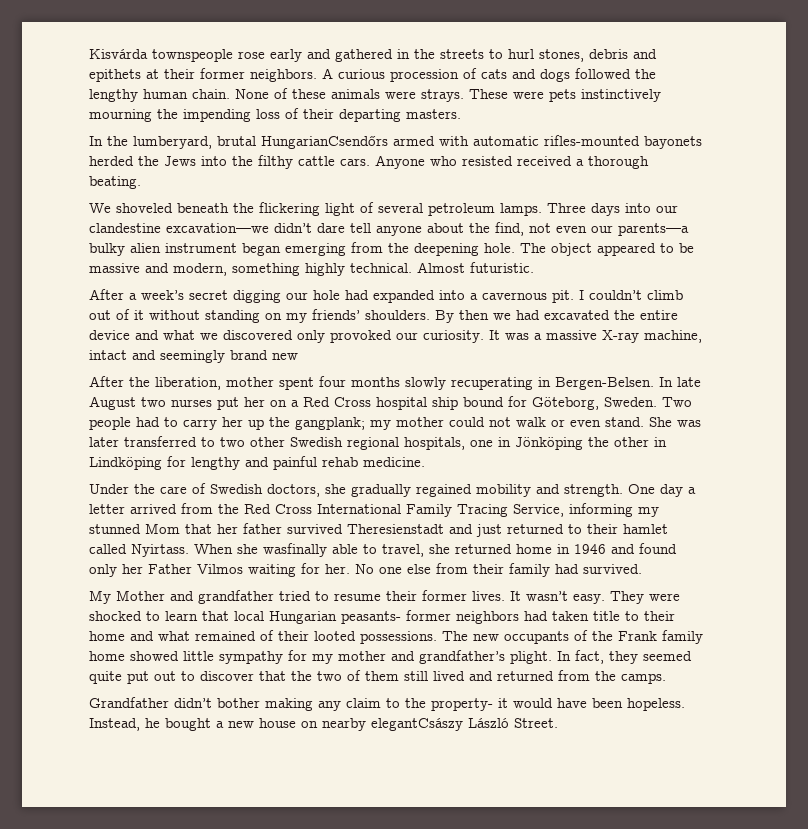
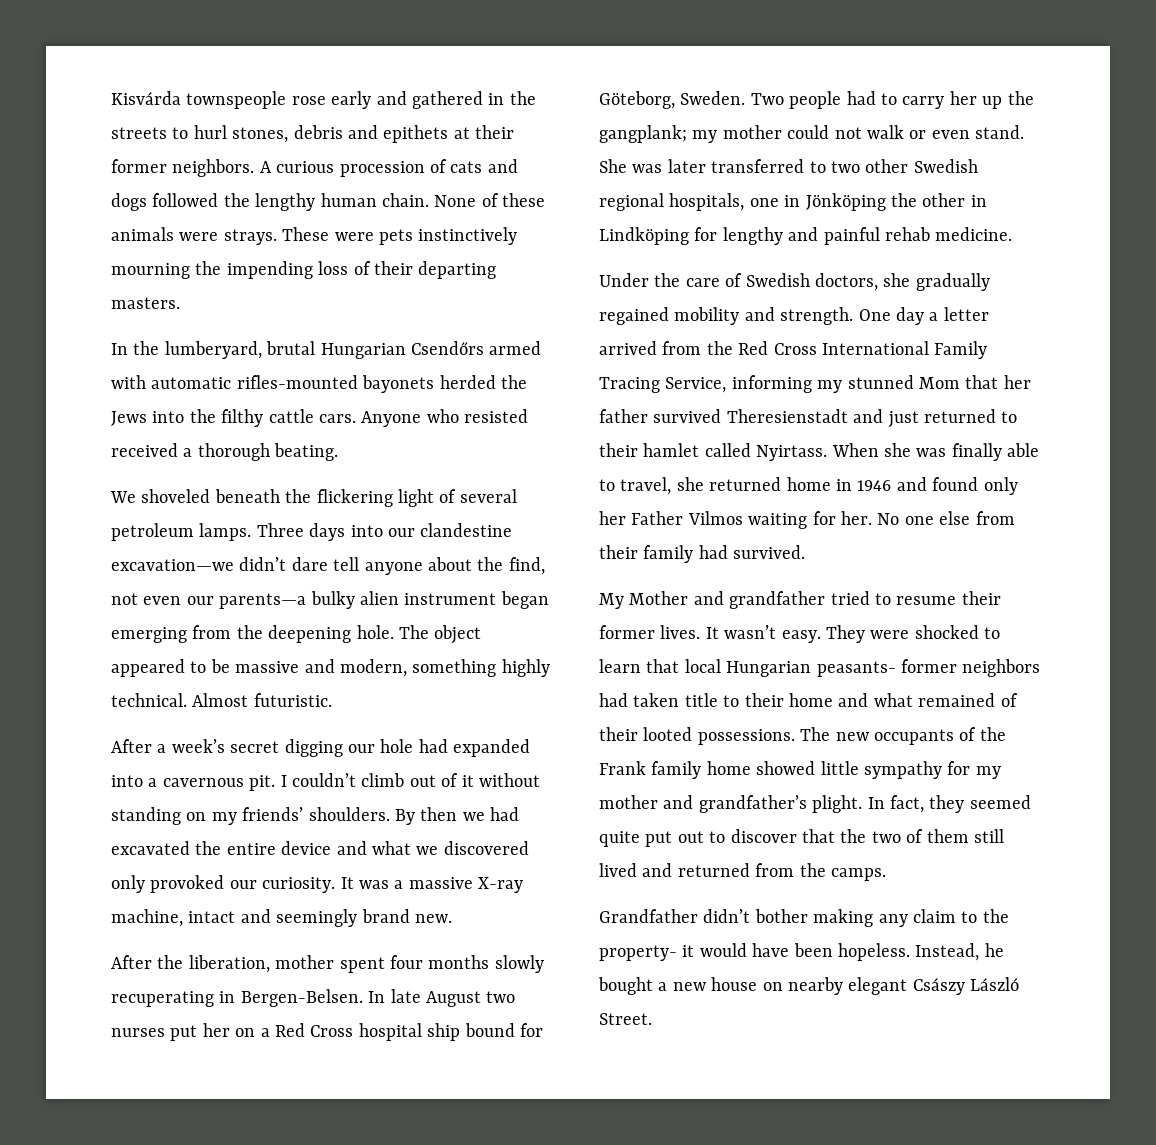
[261,136,388,149] HungarianCsendőrs -> [320,341,484,359] Hungarian Csendőrs
[272,353,298,360] new -> [415,914,452,923] new.
[263,543,327,557] wasfinally -> [916,443,1002,461] was finally
[371,718,463,731] elegantCsászy -> [848,977,965,995] elegant Császy

